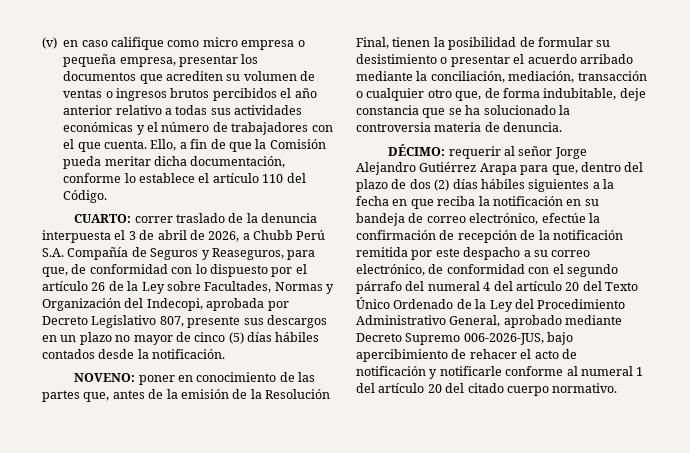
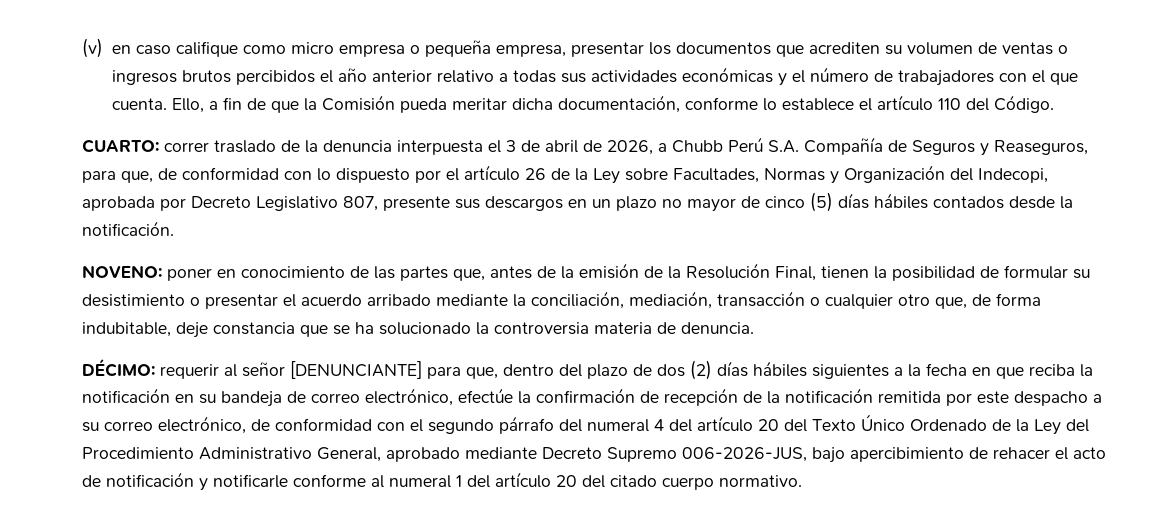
[554,147,587,159] [356,162,517,175] Jorge Alejandro Gutiérrez Arapa -> [290,361,422,379] [DENUNCIANTE]

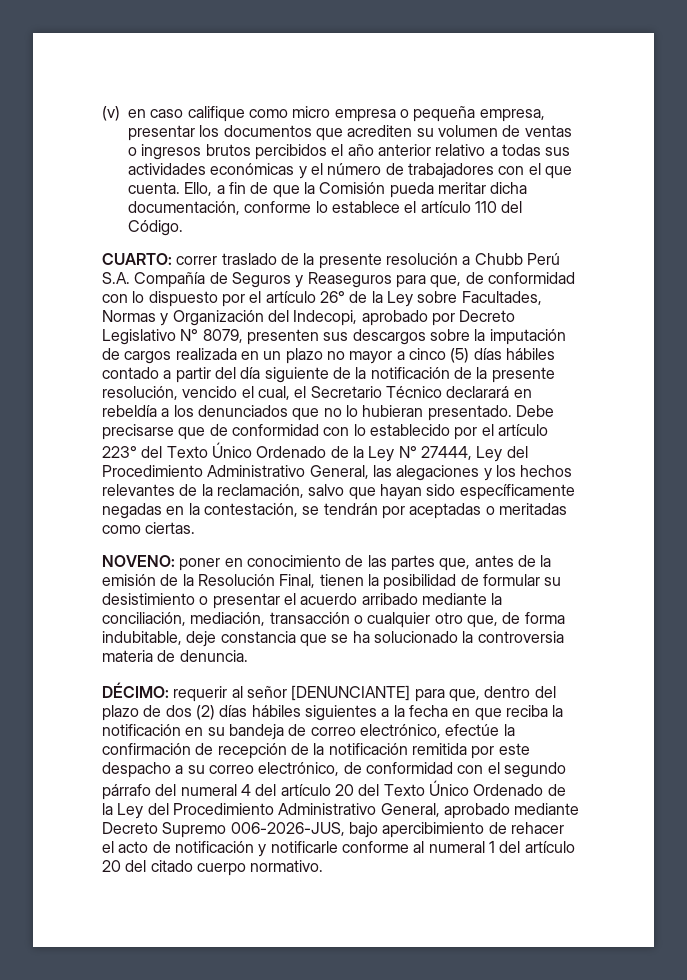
[323,140,653,155] denuncia interpuesta el 3 de abril de 2026, -> [318,253,458,269] presente resolución
[994,140,1088,155] Reaseguros, -> [307,272,392,288] Reaseguros
[525,168,546,180] 26 -> [319,291,345,303] 26°
[82,196,155,211] aprobada -> [361,310,428,326] aprobado
[343,196,563,211] 807, presente sus descargos -> [180,329,566,345] [102,348,237,364] N° 8079, presenten sus descargos sobre la imputación de cargos realizada
[741,196,760,208] de -> [396,351,405,360] a
[933,196,1073,209] [82,221,174,236] contados desde la notificación. -> [102,367,555,383] [102,386,532,400] [102,405,554,421] [102,424,548,440] [102,442,528,462] [102,465,573,481] [102,484,575,500] [102,503,567,519] [102,522,196,534] contado a partir del día siguiente de la notificación de la presente resolución, vencido el cual, el Secretario Técnico declarará en rebeldía a los denunciados que no lo hubieran presentado. Debe precisarse que de conformidad con lo establecido por el artículo 223° del Texto Único Ordenado de la Ley N° 27444, Ley del Procedimiento Administrativo General, las alegaciones y los hechos relevantes de la reclamación, salvo que hayan sido específicamente negadas en la contestación, se tendrán por aceptadas o meritadas como ciertas.

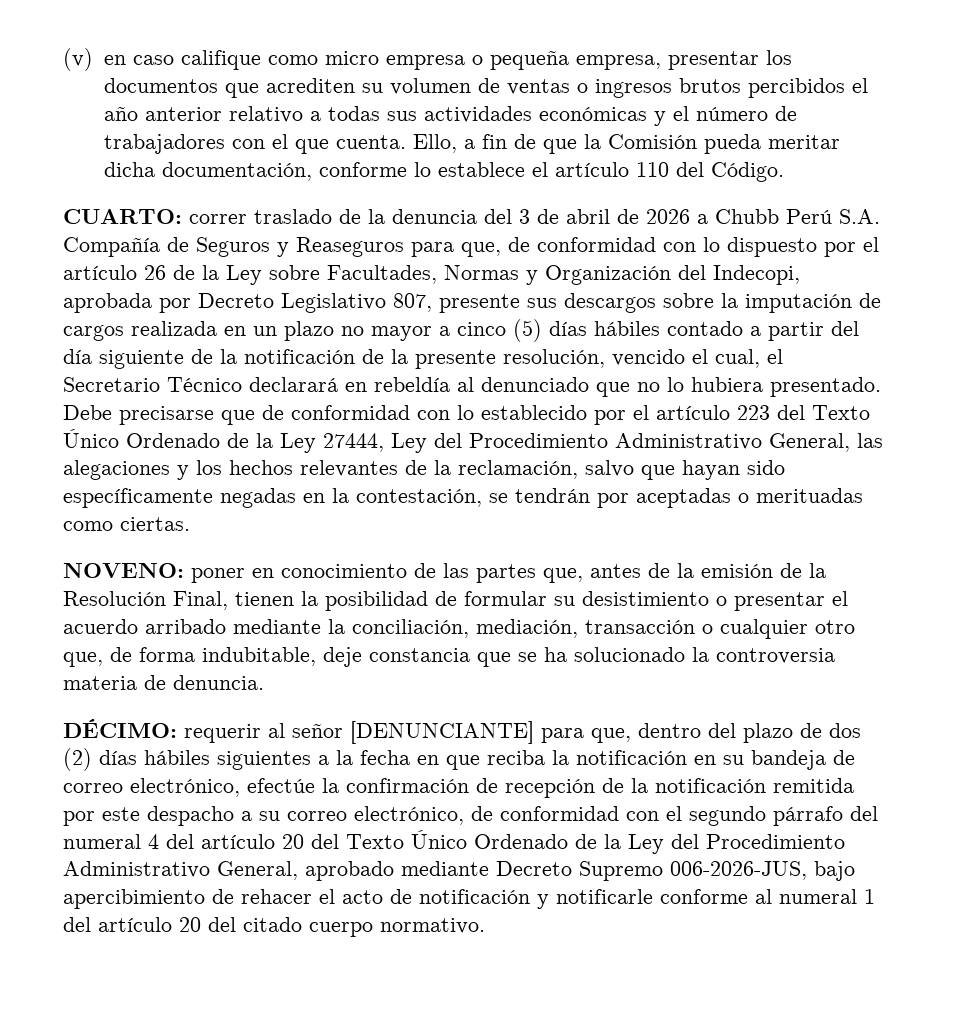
[318,253,458,269] presente resolución -> [392,209,690,224] denuncia del 3 de abril de 2026
[319,291,345,303] 26° -> [144,265,166,280] 26
[361,310,428,326] aprobado -> [63,293,152,313] aprobada
[180,329,319,345] N° 8079, presenten -> [393,293,520,313] 807, presente
[161,405,288,417] a los denunciados -> [457,377,589,392] al denunciado
[362,405,424,417] hubieran -> [691,377,763,392] hubiera
[102,442,417,462] 223° del Texto Único Ordenado de la Ley N° -> [737,405,870,420] [63,429,316,453] 223 del Texto Único Ordenado de la Ley
[498,503,567,515] meritadas -> [756,488,863,503] merituadas

